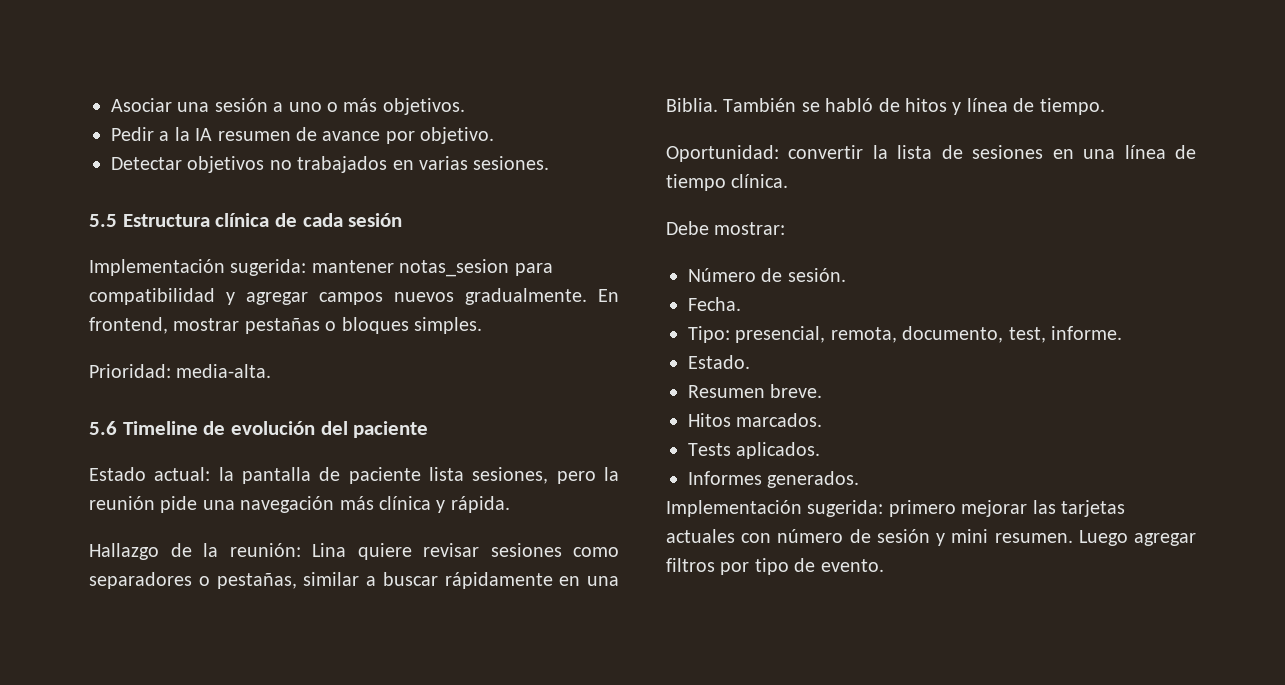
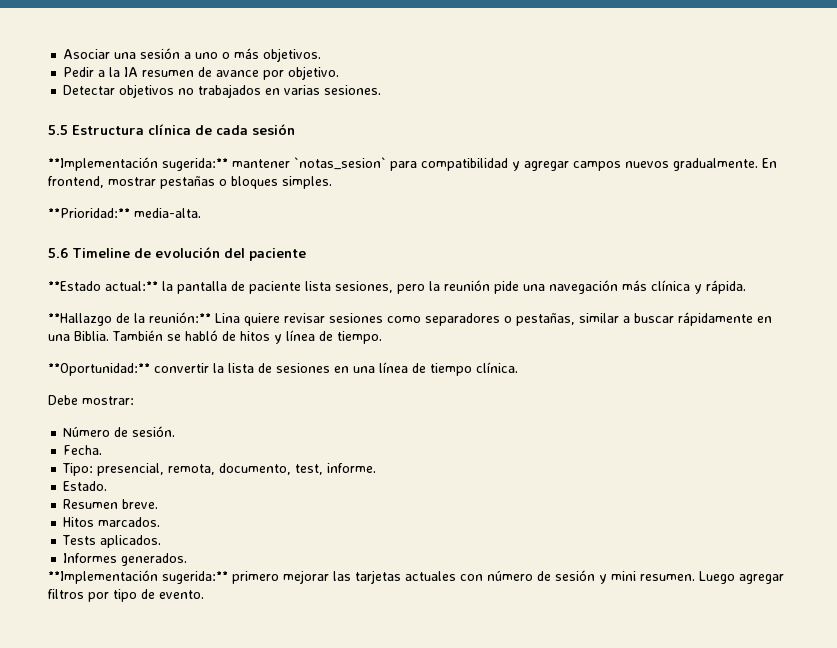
[89,259,510,277] Implementación sugerida: mantener notas_sesion -> [48,157,386,171] **Implementación sugerida:** mantener `notas_sesion`
[89,364,171,378] Prioridad: -> [48,208,130,218] **Prioridad:**
[89,467,211,481] Estado actual: -> [48,281,158,291] **Estado actual:**
[89,543,159,560] Hallazgo -> [48,313,112,326] **Hallazgo
[229,543,301,557] reunión: -> [149,312,211,323] reunión:**
[666,145,779,162] Oportunidad: -> [48,363,150,376] **Oportunidad:**
[666,500,884,517] Implementación sugerida: -> [48,570,228,584] **Implementación sugerida:**

